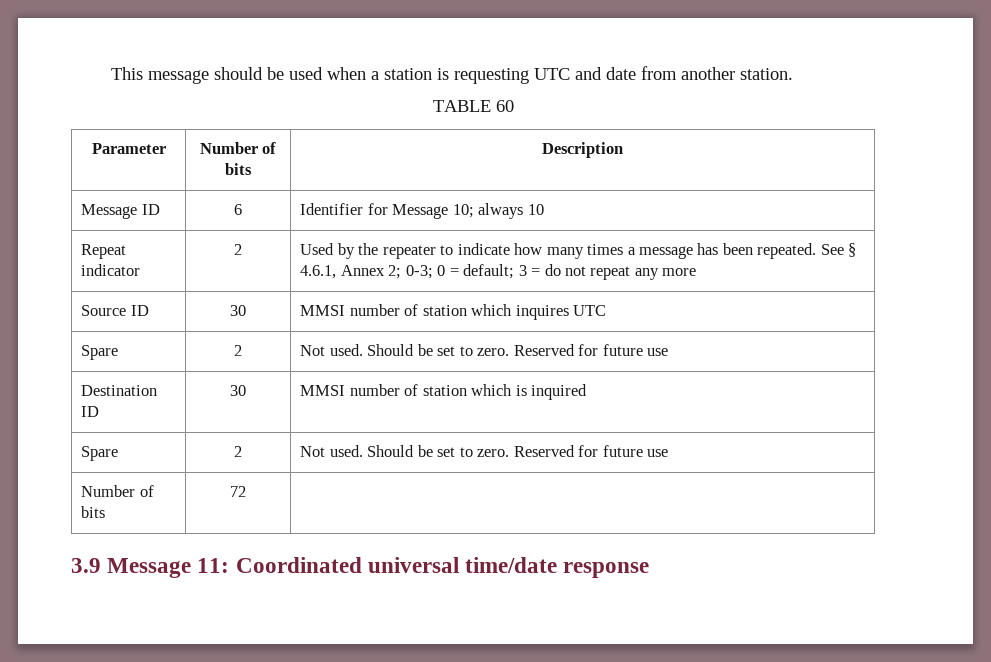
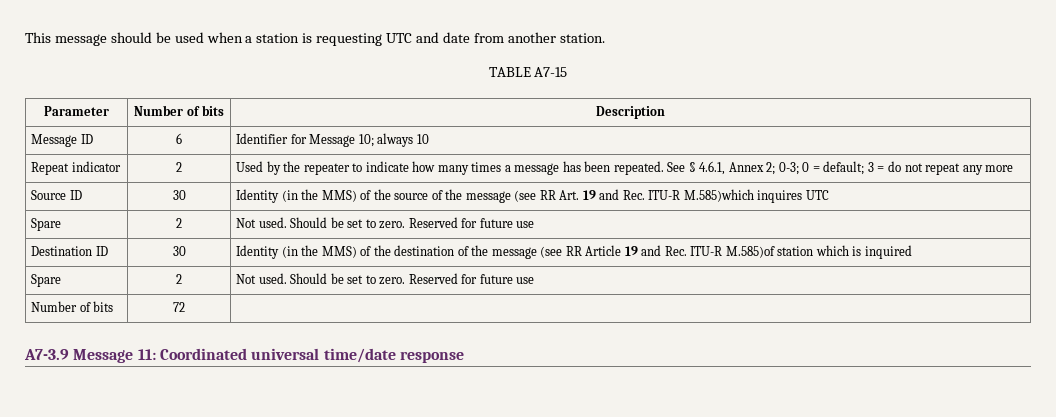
[496,100,514,112] 60 -> [534,67,568,77] A7-15
[300,304,513,316] MMSI number of station which -> [236,189,754,203] Identity (in the MMS) of the source of the message (see RR Art. 19 and Rec. ITU-R M.585)which
[300,384,419,396] MMSI number of -> [236,245,775,259] Identity (in the MMS) of the destination of the message (see RR Article 19 and Rec. ITU-R M.585)of
[71,558,101,573] 3.9 -> [24,349,69,360] A7-3.9

